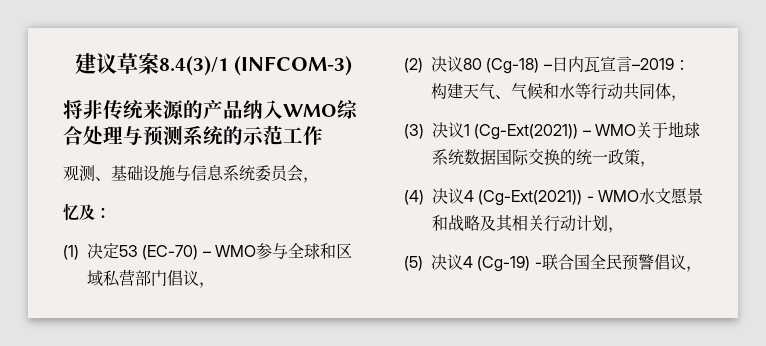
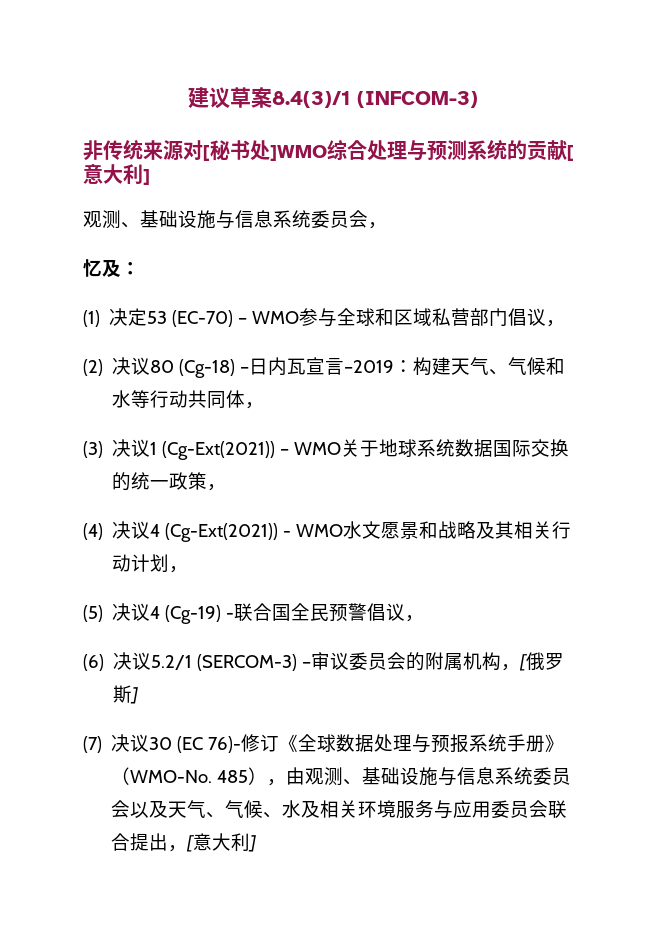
[63,100,83,119] 将 -> (478, 99) none
[183,100,337,119] 的产品纳入WMO -> [183,140,327,161] 对[秘书处]WMO
[243,125,323,145] 示范工作 -> [527,140,574,161] [83,164,150,185] 贡献[意大利]
(702, 269) none -> [83,652,565,671] [113,685,139,704] [83,734,565,753] [111,767,572,786] [111,800,568,819] [111,833,257,852] // (6)决议5.2/1 (SERCOM-3) –审议委员会的附属机构，[俄罗斯] // (7)决议30 (EC 76)-修订《全球数据处理与预报系统手册》（WMO-No. 485），由观测、基础设施与信息系统委员会以及天气、气候、水及相关环境服务与应用委员会联合提出，[意大利]

